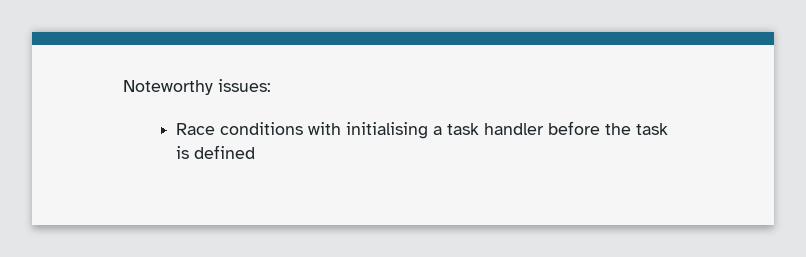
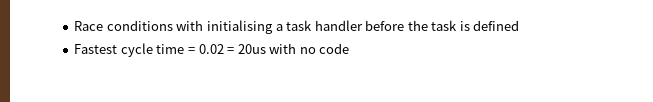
[123,79,271,95] Noteworthy issues: // -> (74, 26) none
(256, 152) none -> [74,43,350,57] // Fastest cycle time = 0.02 = 20us with no code

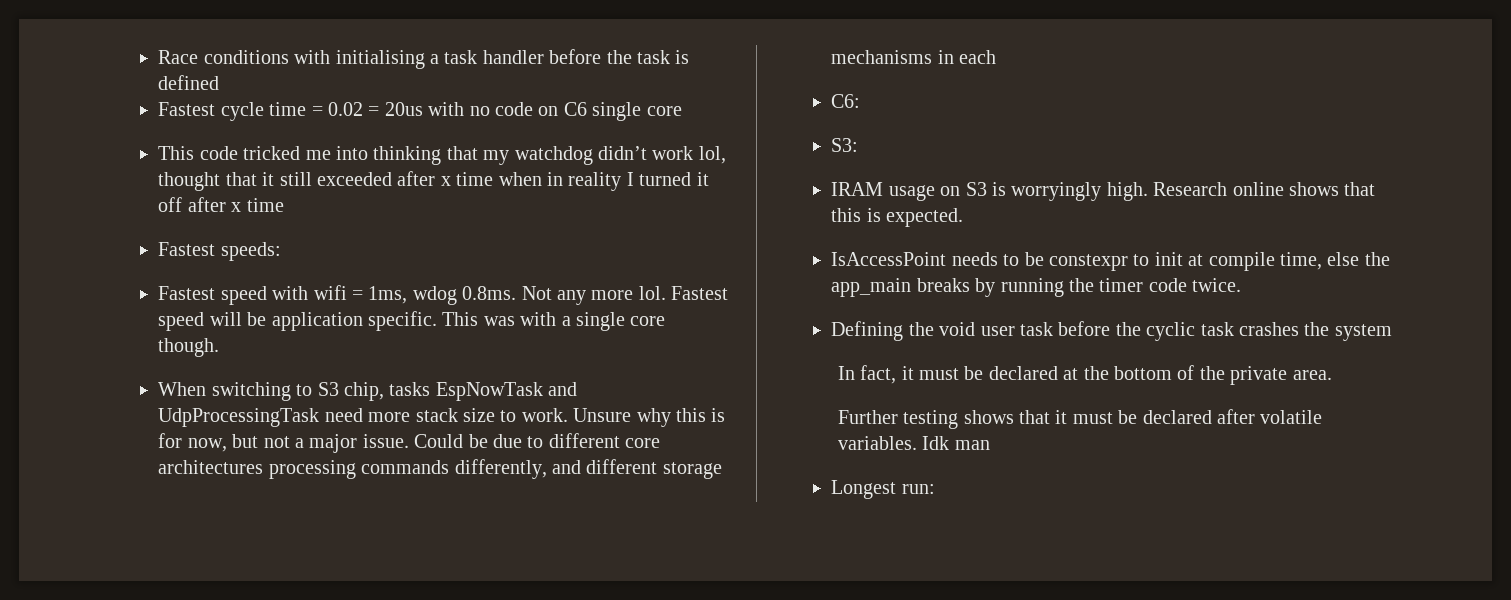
(350, 48) none -> [538,102,682,121] [158,146,726,165] [158,171,709,191] [158,197,284,212] [158,242,281,261] [158,285,729,305] [158,311,666,331] [158,338,220,357] [158,382,578,401] [158,408,726,427] [158,433,661,453] [158,459,722,479] [831,50,997,64] [831,94,861,108] [831,138,859,152] [831,182,1376,201] [831,208,964,227] [831,252,1390,271] [831,278,1242,297] [831,321,1392,341] [837,365,1332,385] [837,409,1323,429] [837,436,990,450] [831,480,935,499] on C6 single core // This code tricked me into thinking that my watchdog didn’t work lol, thought that it still exceeded after x time when in reality I turned it off after x time // Fastest speeds: // Fastest speed with wifi = 1ms, wdog 0.8ms. Not any more lol. Fastest speed will be application specific. This was with a single core though. // When switching to S3 chip, tasks EspNowTask and UdpProcessingTask need more stack size to work. Unsure why this is for now, but not a major issue. Could be due to different core architectures processing commands differently, and different storage mechanisms in each // C6: // S3: // IRAM usage on S3 is worryingly high. Research online shows that this is expected. // IsAccessPoint needs to be constexpr to init at compile time, else the app_main breaks by running the timer code twice. // Defining the void user task before the cyclic task crashes the system // In fact, it must be declared at the bottom of the private area. // Further testing shows that it must be declared after volatile variables. Idk man // Longest run:

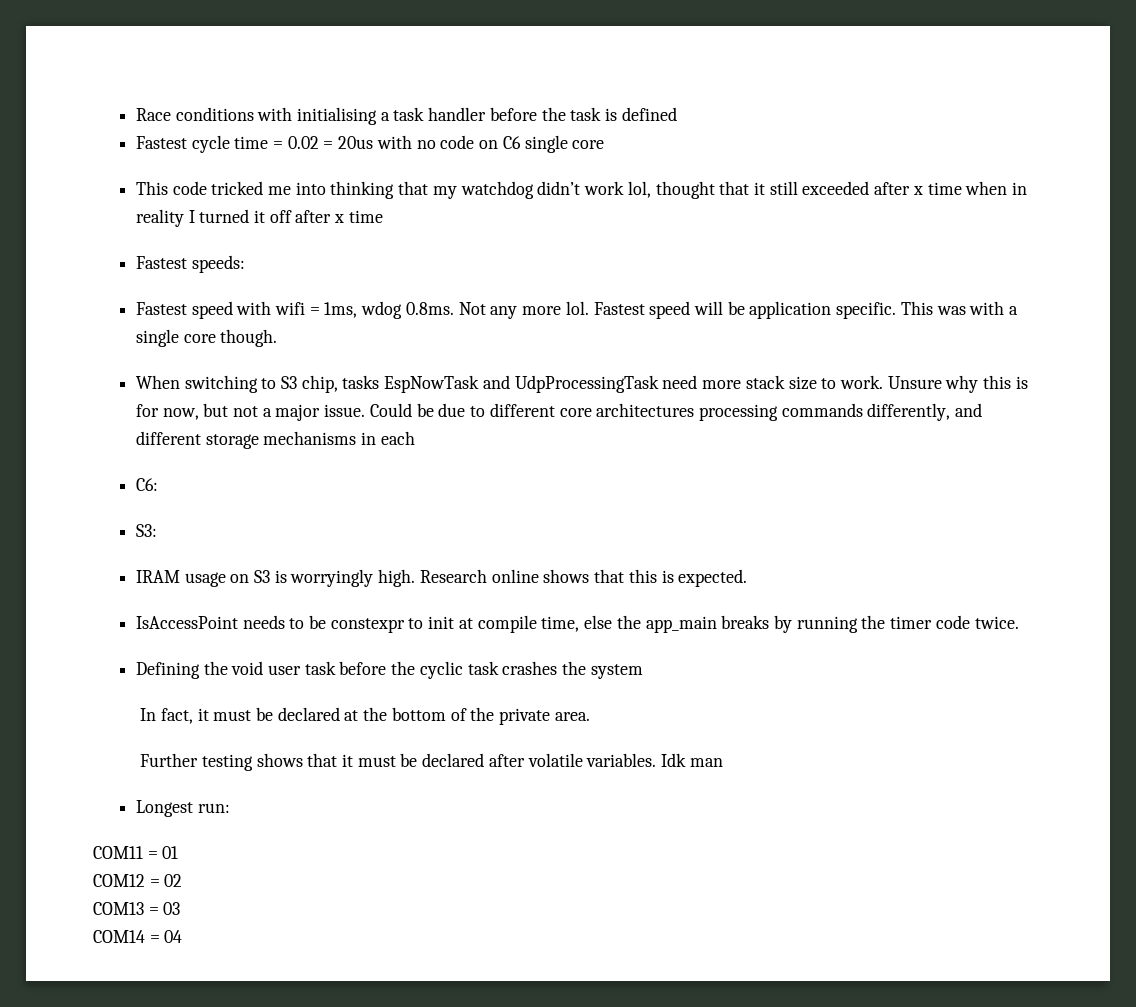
(935, 489) none -> [93,846,179,859] [93,874,183,887] [93,902,181,915] [93,930,183,943] // COM11 = 01 // COM12 = 02 // COM13 = 03 // COM14 = 04

